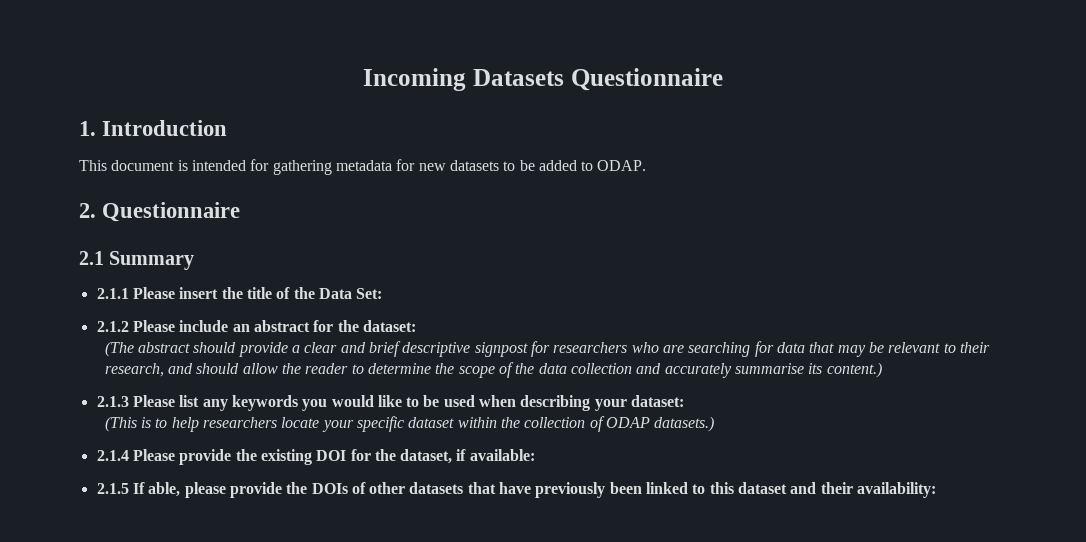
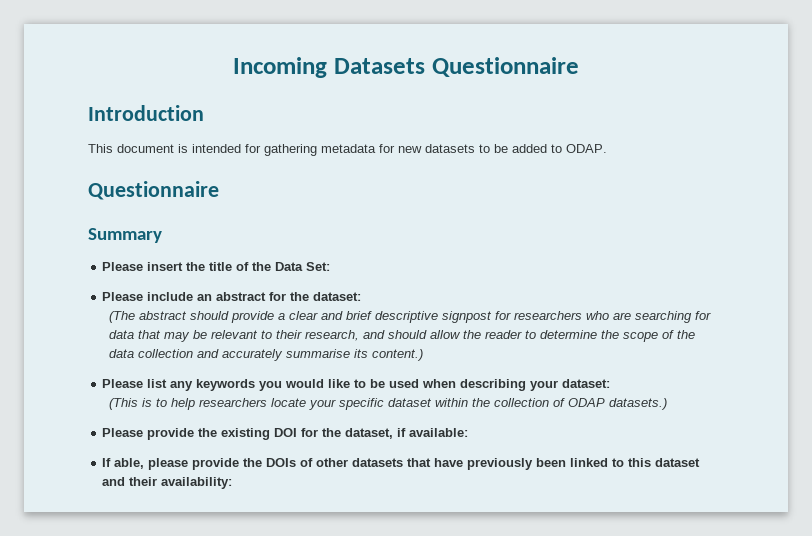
[79,121,96,136] 1. -> (579, 67) none
[79,202,241,222] [79,251,104,265] 2. Questionnaire // 2.1 -> [88,181,219,200] Questionnaire //
[96,288,129,299] 2.1.1 -> (162, 235) none
[96,321,129,332] 2.1.2 -> (331, 266) none
[96,396,129,407] 2.1.3 -> (424, 355) none
[96,450,129,461] 2.1.4 -> (668, 404) none
[96,483,129,494] 2.1.5 -> (469, 432) none

